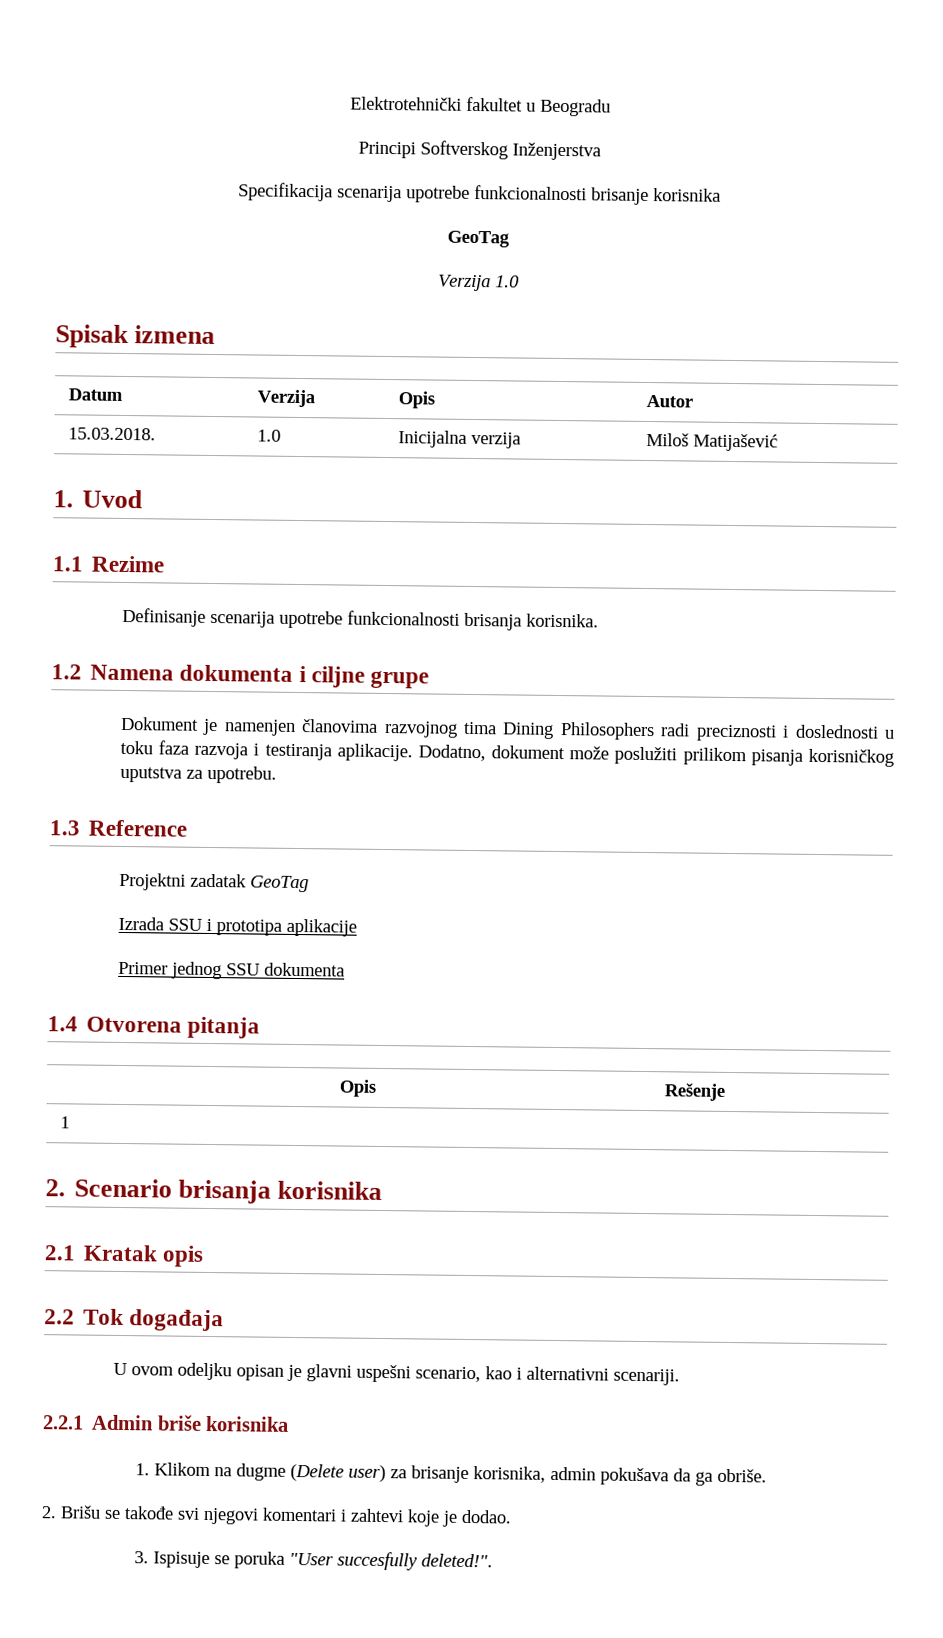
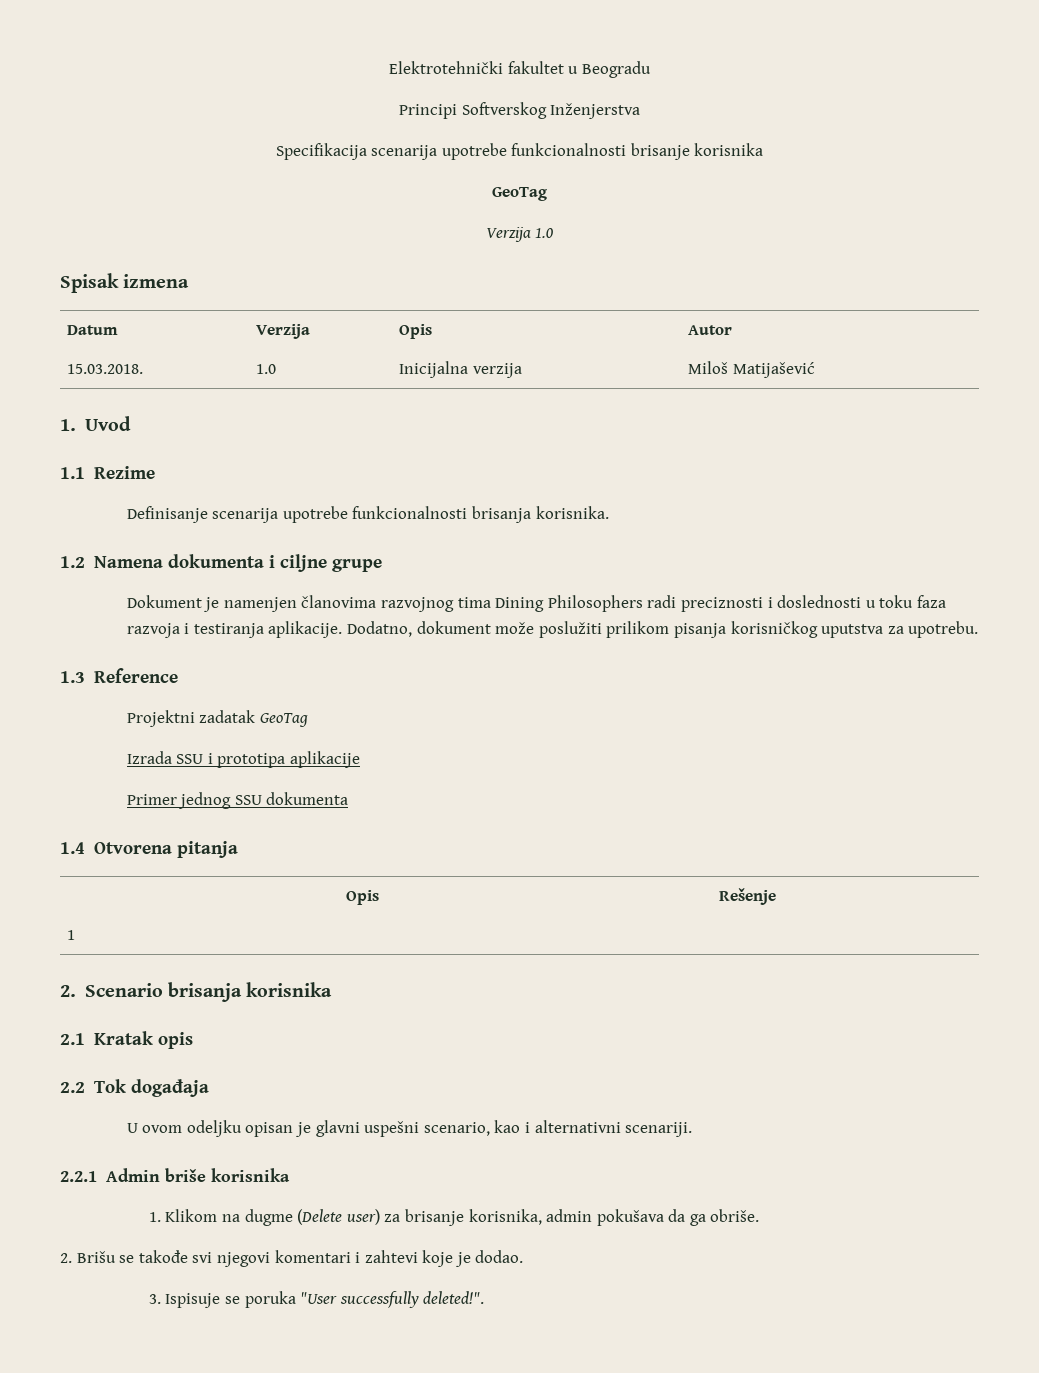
[337,1551,419,1571] succesfully -> [339,1291,419,1308] successfully

